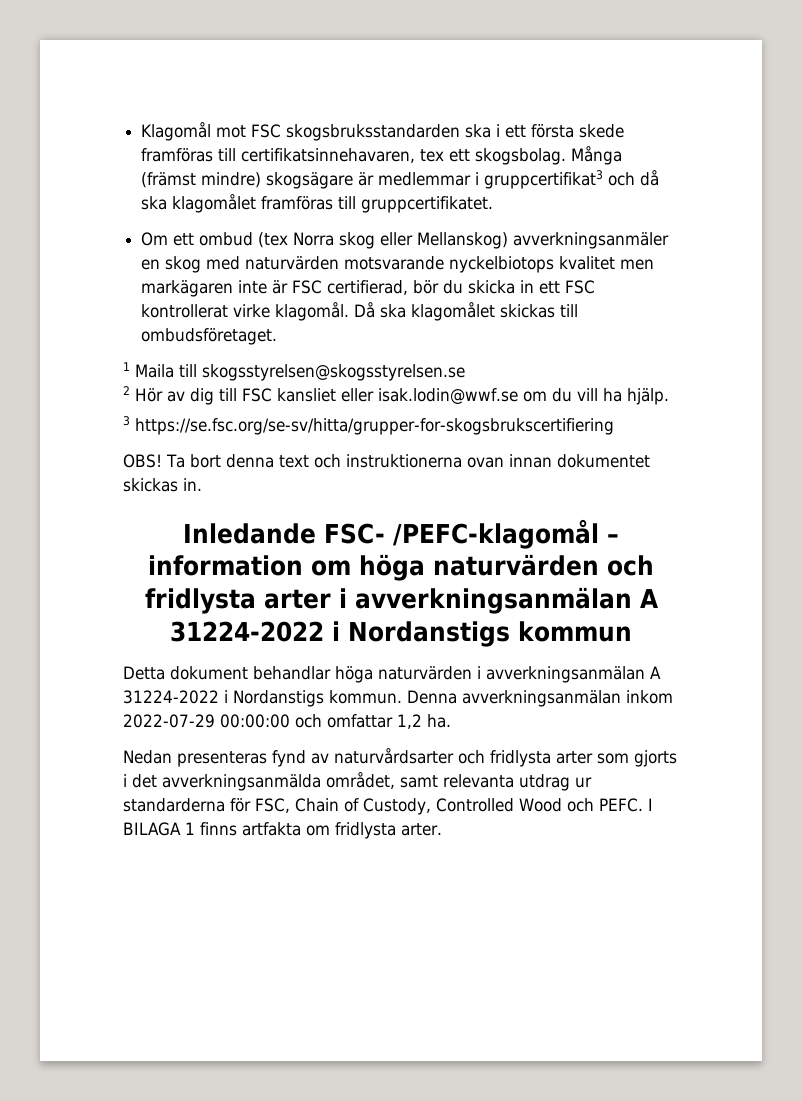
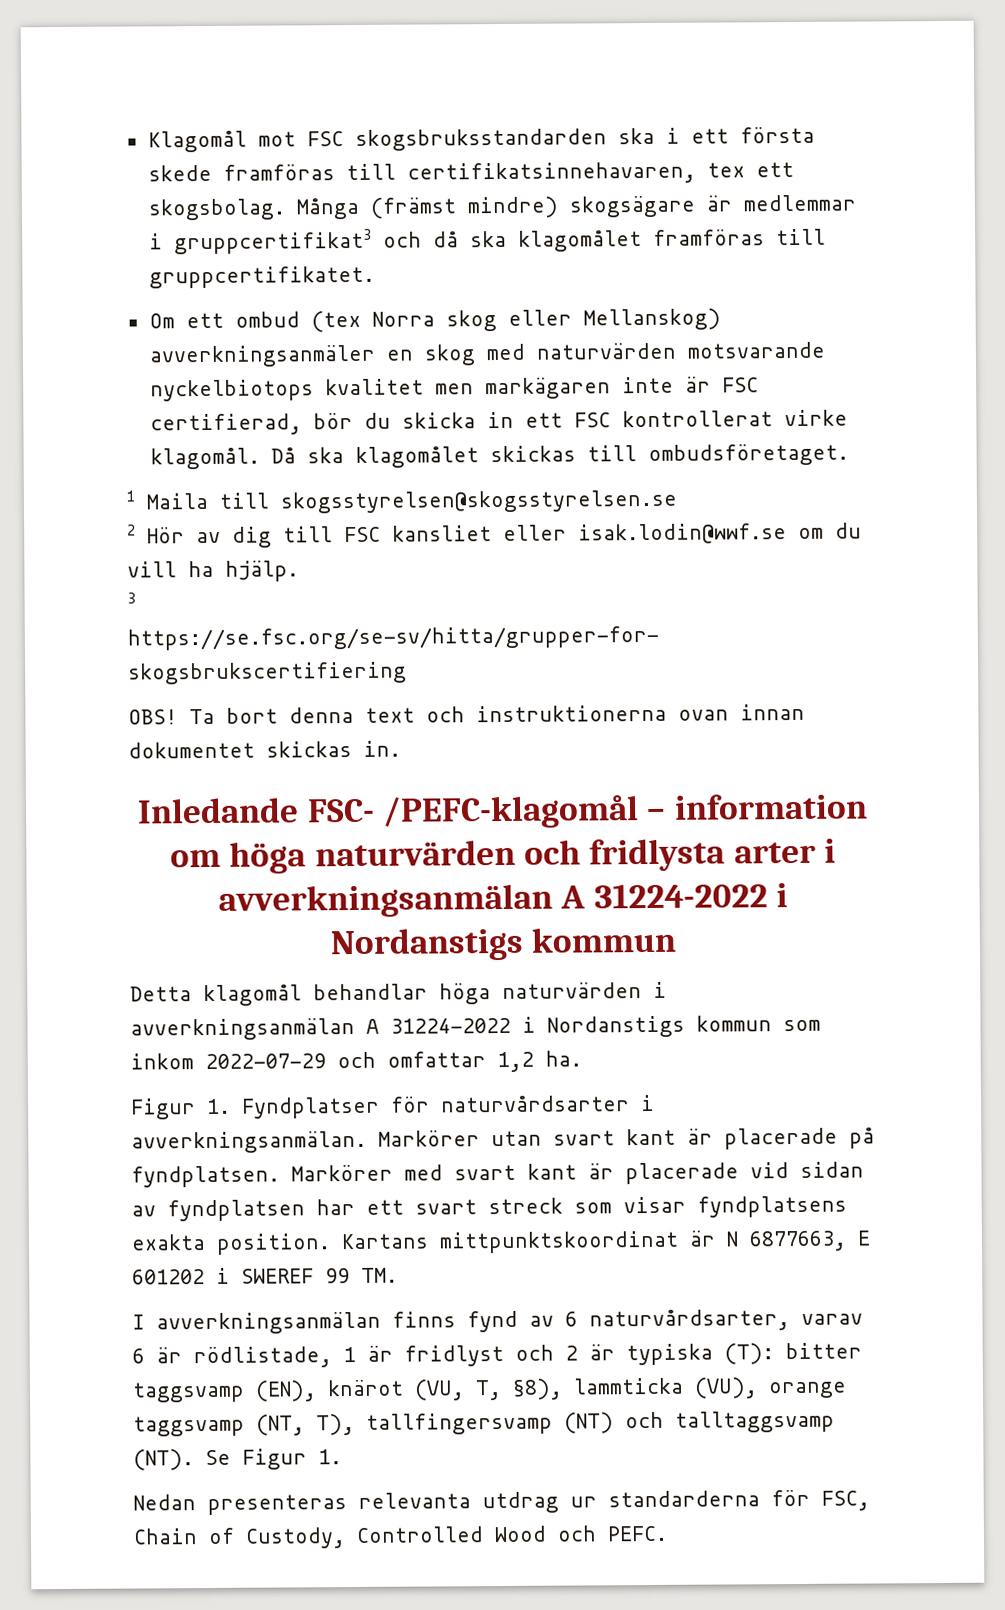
[170,666,248,680] dokument -> [203,984,302,1007] klagomål
[329,690,621,707] kommun. Denna avverkningsanmälan -> [696,1015,821,1032] kommun som
[220,714,290,728] 00:00:00 -> (326, 1061) none
[123,748,677,767] [123,772,438,791] Nedan presenteras fynd av naturvårdsarter och fridlysta arter som gjorts i det avverkningsanmälda området, samt -> [130,1094,655,1120] [131,1127,875,1154] [131,1161,864,1188] [131,1195,847,1222] [131,1230,871,1255] [132,1267,398,1285] [132,1309,863,1335] [132,1342,862,1369] [132,1377,847,1403] [133,1410,835,1437] [133,1448,342,1471] [133,1494,347,1516] Figur 1. Fyndplatser för naturvårdsarter i avverkningsanmälan. Markörer utan svart kant är placerade på fyndplatsen. Markörer med svart kant är placerade vid sidan av fyndplatsen har ett svart streck som visar fyndplatsens exakta position. Kartans mittpunktskoordinat är N 6877663, E 601202 i SWEREF 99 TM. // I avverkningsanmälan finns fynd av 6 naturvårdsarter, varav 6 är rödlistade, 1 är fridlyst och 2 är typiska (T): bitter taggsvamp (EN), knärot (VU, T, §8), lammticka (VU), orange taggsvamp (NT, T), tallfingersvamp (NT) och talltaggsvamp (NT). Se Figur 1. // Nedan presenteras
[647,798,653,811] [123,822,442,839] I BILAGA 1 finns artfakta om fridlysta arter. -> (668, 1533) none

